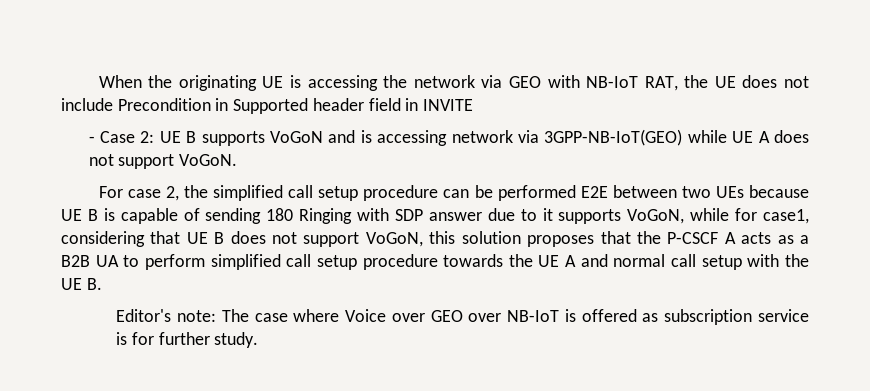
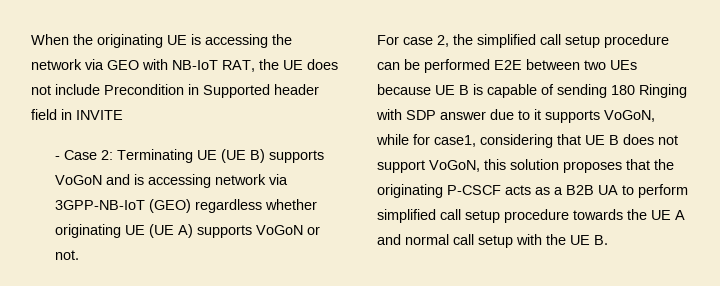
[159,131,197,143] UE B -> [116,149,265,163] Terminating UE (UE B)
[544,129,809,146] [88,154,238,169] 3GPP-NB-IoT(GEO) while UE A does not support VoGoN. -> [54,199,317,213] [54,224,320,238] [54,250,79,260] 3GPP-NB-IoT (GEO) regardless whether originating UE (UE A) supports VoGoN or not.
[667,232,736,244] P-CSCF A -> [377,184,501,198] originating P-CSCF
[116,309,810,325] [116,332,259,348] // Editor's note: The case where Voice over GEO over NB-IoT is offered as subscription service is for further study. -> (608, 240) none

